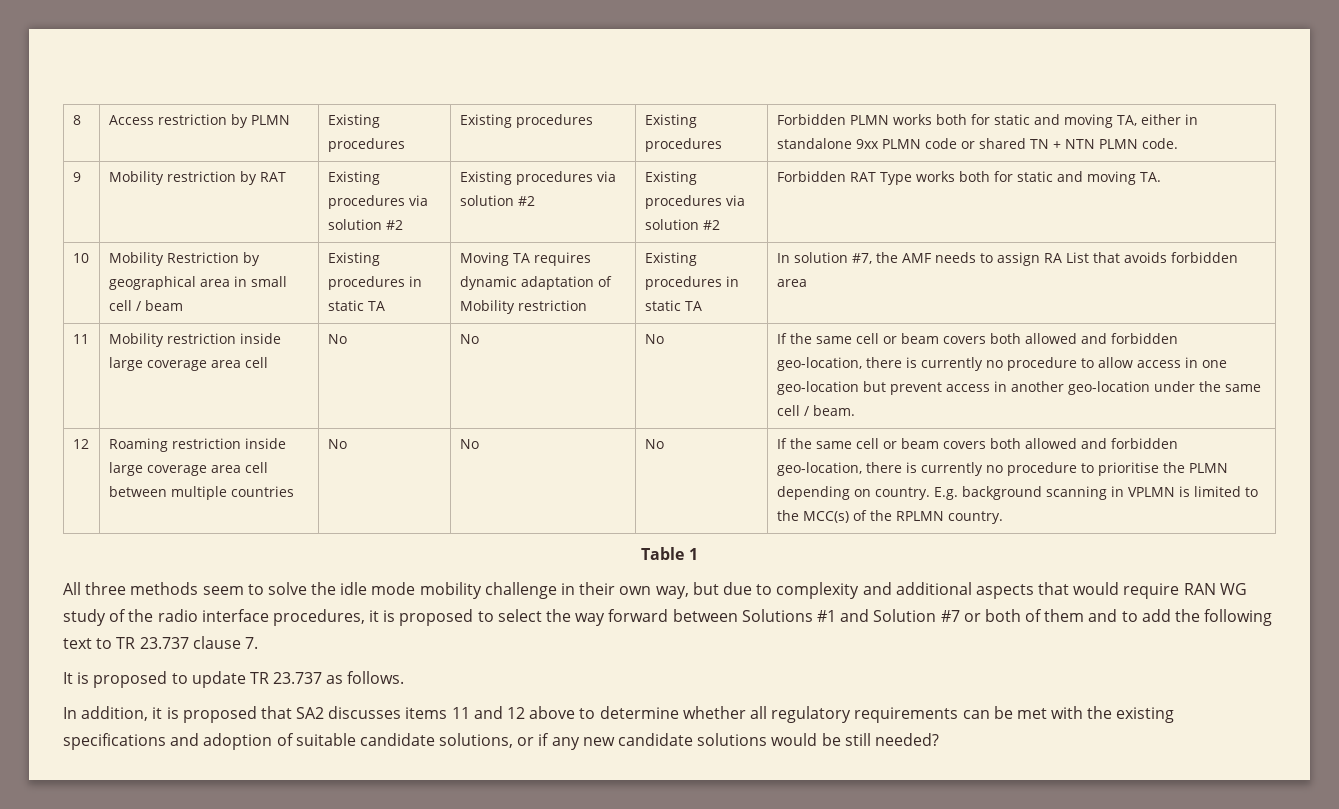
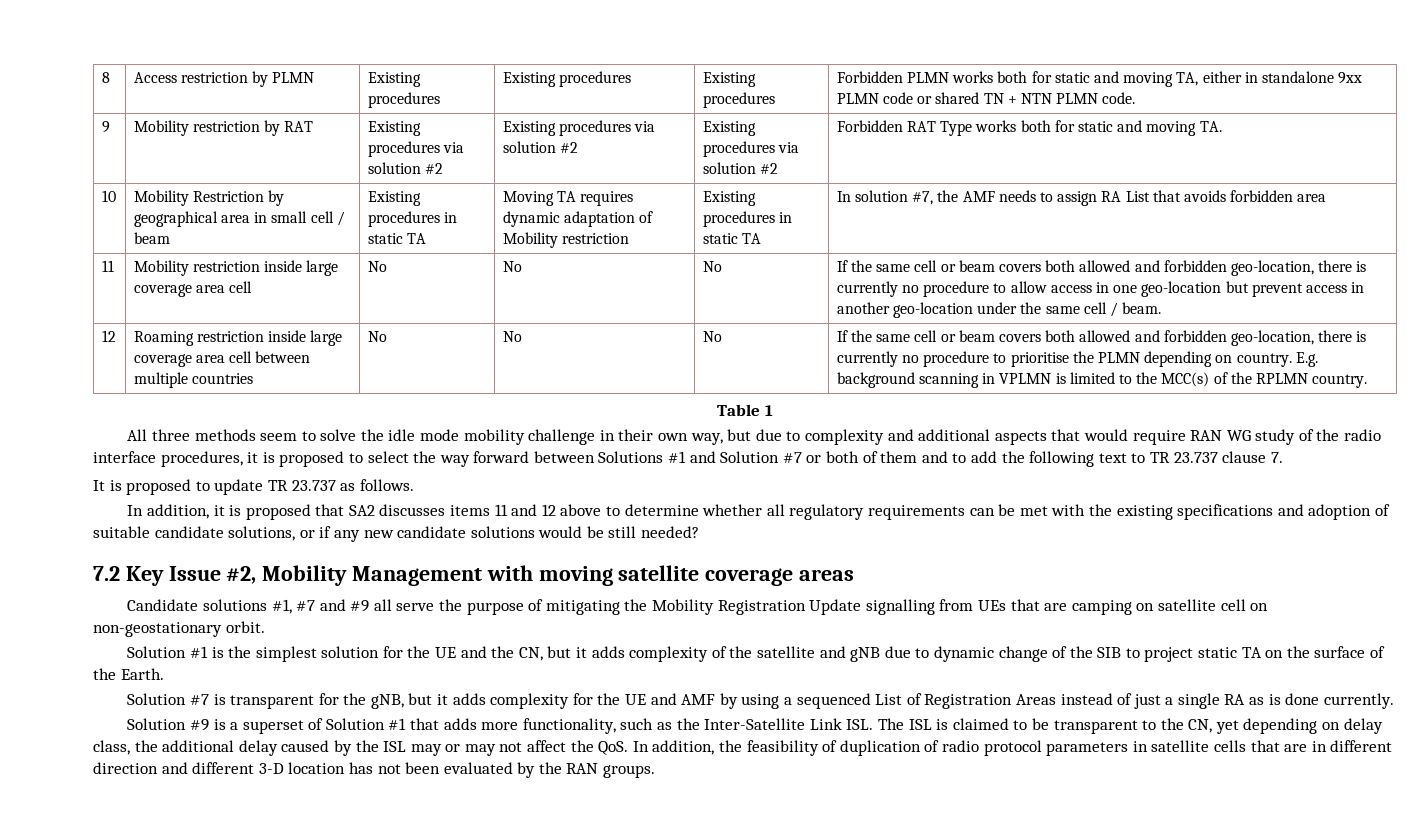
(939, 739) none -> [93,565,855,586] [127,599,1269,615] [93,621,265,637] [127,646,1385,662] [93,668,164,680] [127,693,1394,709] [127,718,1383,734] [93,740,1393,756] [93,762,656,778] // 7.2 Key Issue #2, Mobility Management with moving satellite coverage areas // Candidate solutions #1, #7 and #9 all serve the purpose of mitigating the Mobility Registration Update signalling from UEs that are camping on satellite cell on non-geostationary orbit. // Solution #1 is the simplest solution for the UE and the CN, but it adds complexity of the satellite and gNB due to dynamic change of the SIB to project static TA on the surface of the Earth. // Solution #7 is transparent for the gNB, but it adds complexity for the UE and AMF by using a sequenced List of Registration Areas instead of just a single RA as is done currently. // Solution #9 is a superset of Solution #1 that adds more functionality, such as the Inter-Satellite Link ISL. The ISL is claimed to be transparent to the CN, yet depending on delay class, the additional delay caused by the ISL may or may not affect the QoS. In addition, the feasibility of duplication of radio protocol parameters in satellite cells that are in different direction and different 3-D location has not been evaluated by the RAN groups.

